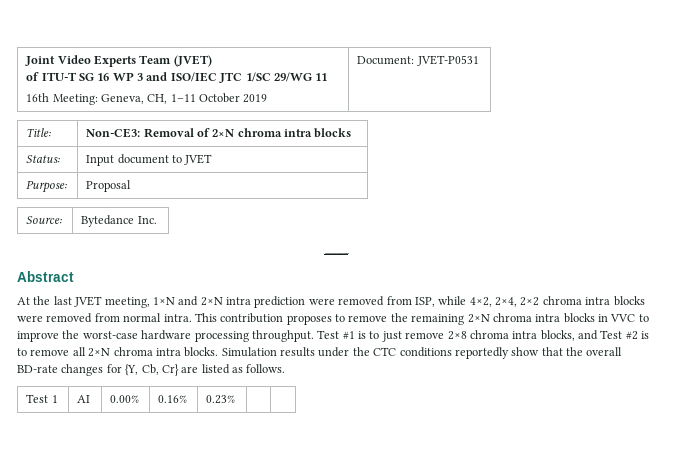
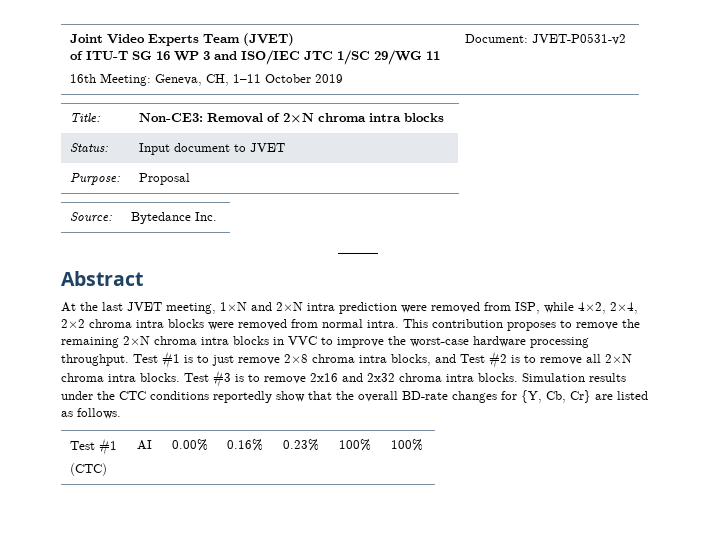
[416,55,479,66] JVET-P0531 -> [532,33,627,45] JVET-P0531-v2
(219, 352) none -> [184,370,518,387] Test #3 is to remove 2x16 and 2x32 chroma intra blocks.
[51,395,58,403] 1 -> [99,438,118,455] [70,463,108,476] #1 // (CTC)
(236, 399) | -> [339,439,372,451] [391,439,424,451] 100% | 100%

